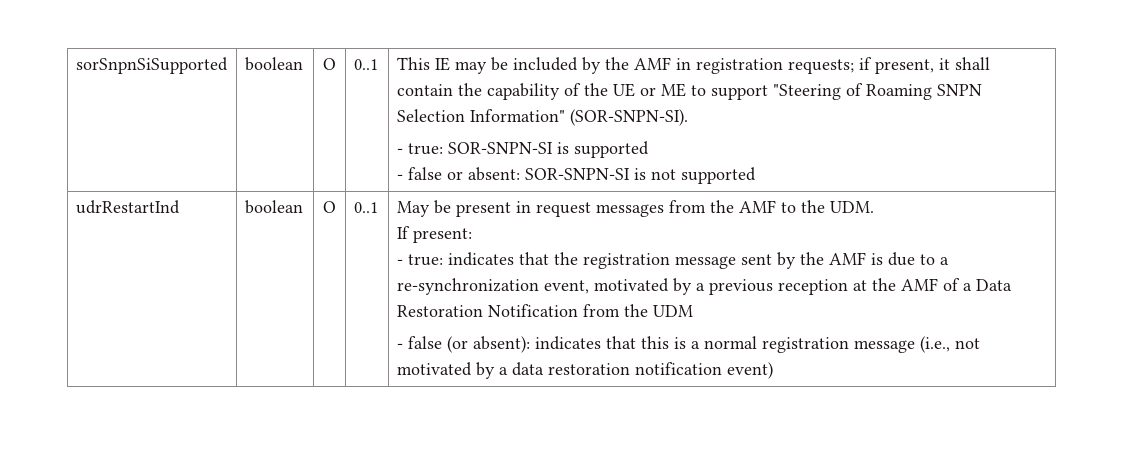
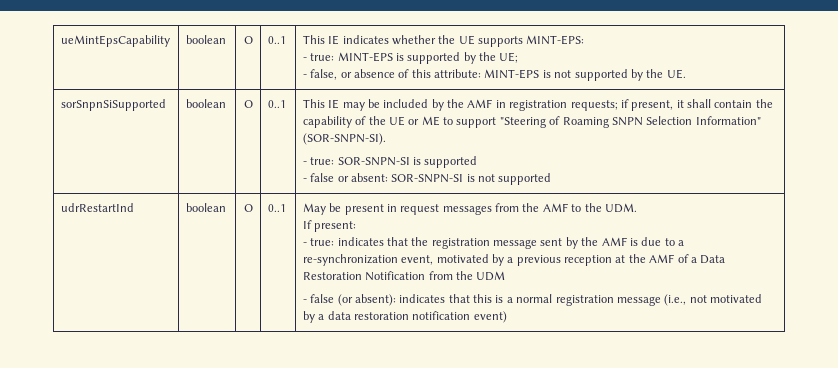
(75, 65) none -> [60,35,170,47] [185,35,226,44] [243,36,253,44] [267,36,286,44] [302,35,585,47] [302,52,519,64] [302,69,686,81] ueMintEpsCapability | boolean | O | 0..1 | This IE indicates whether the UE supports MINT-EPS: // - true: MINT-EPS is supported by the UE; // - false, or absence of this attribute: MINT-EPS is not supported by the UE. //

